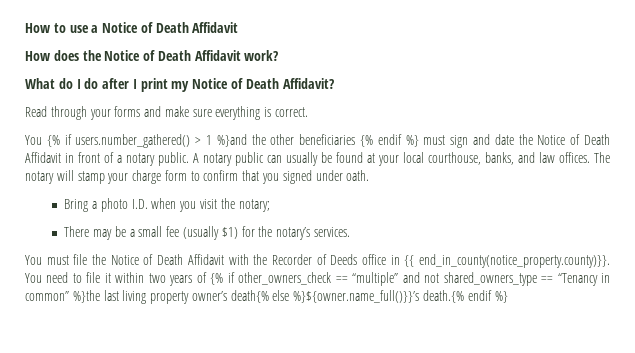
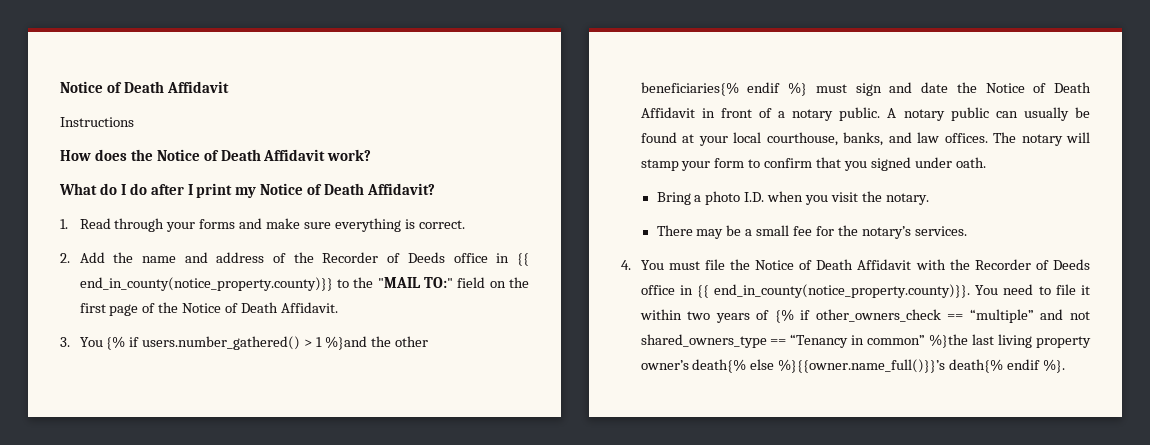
[25,22,239,33] How to use a Notice of Death Affidavit -> [60,81,229,93] [60,117,134,127] Notice of Death Affidavit // Instructions
(334, 83) none -> [60,219,68,229] 1.
(309, 112) none -> [60,252,529,266] [79,277,529,291] [79,302,338,316] [60,337,70,347] 2. Add the name and address of the Recorder of Deeds office in {{ end_in_county(notice_property.county)}} to the "MAIL TO:" field on the first page of the Notice of Death Affidavit. // 3.
[299,134,374,147] beneficiaries {% -> [640,82,739,96] beneficiaries{%
[132,170,162,184] charge -> (711, 166) none
[238,199,270,212] notary; -> [885,193,929,205] notary.
[182,226,238,240] (usually $1) -> (813, 231) none
(350, 232) none -> [621,260,631,270] 4.
[293,290,508,303] %}${owner.name_full()}}’s death.{% endif %} -> [778,359,1066,373] %}{{owner.name_full()}}’s death{% endif %}.

